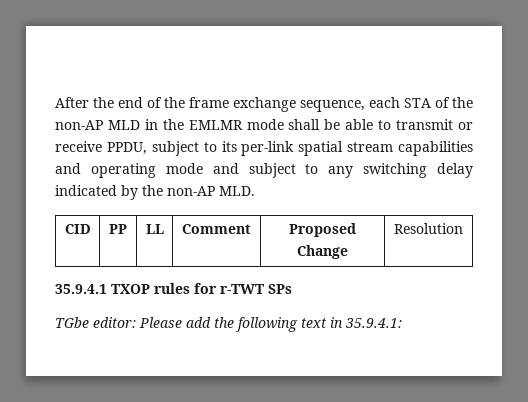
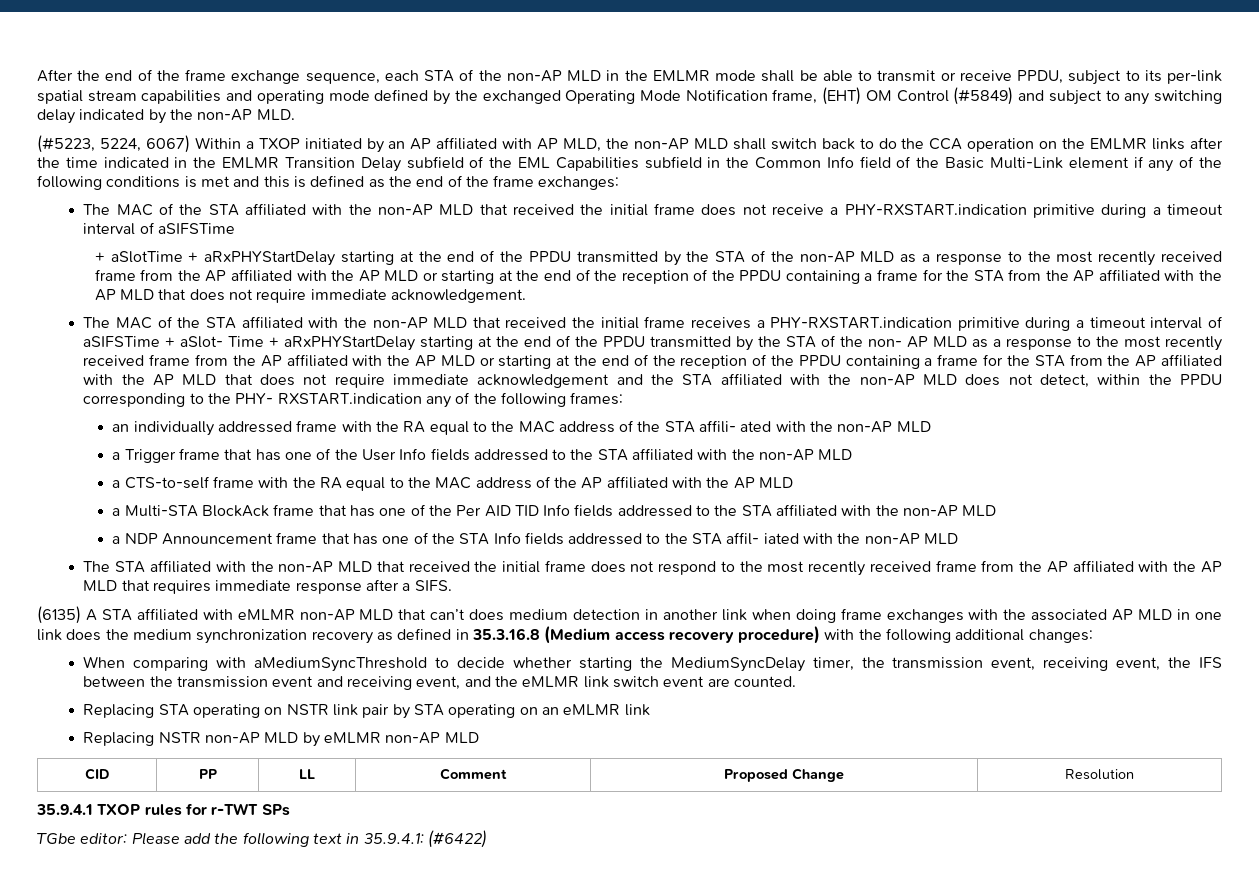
(203, 168) none -> [374,87,1014,105] defined by the exchanged Operating Mode Notification frame, (EHT) OM Control (#5849)
(255, 191) none -> [37,135,1223,153] [37,156,1222,172] [37,175,620,190] [83,203,1223,218] [83,222,236,235] [94,250,1223,266] [94,269,1222,284] [94,289,526,303] [83,316,1223,331] [83,335,1223,351] [83,354,1223,369] [83,373,1222,388] [83,392,624,408] [112,420,931,436] [112,448,853,463] [112,476,794,491] [112,504,997,517] [112,532,959,545] [83,560,1223,576] [83,579,452,594] [37,606,1222,624] [37,626,1093,644] [83,656,1222,672] [83,676,796,690] [83,704,650,719] [83,732,479,747] // (#5223, 5224, 6067) Within a TXOP initiated by an AP affiliated with AP MLD, the non-AP MLD shall switch back to do the CCA operation on the EMLMR links after the time indicated in the EMLMR Transition Delay subfield of the EML Capabilities subfield in the Common Info field of the Basic Multi-Link element if any of the following conditions is met and this is defined as the end of the frame exchanges: // The MAC of the STA affiliated with the non-AP MLD that received the initial frame does not receive a PHY-RXSTART.indication primitive during a timeout interval of aSIFSTime // + aSlotTime + aRxPHYStartDelay starting at the end of the PPDU transmitted by the STA of the non-AP MLD as a response to the most recently received frame from the AP affiliated with the AP MLD or starting at the end of the reception of the PPDU containing a frame for the STA from the AP affiliated with the AP MLD that does not require immediate acknowledgement. // The MAC of the STA affiliated with the non-AP MLD that received the initial frame receives a PHY-RXSTART.indication primitive during a timeout interval of aSIFSTime + aSlot- Time + aRxPHYStartDelay starting at the end of the PPDU transmitted by the STA of the non- AP MLD as a response to the most recently received frame from the AP affiliated with the AP MLD or starting at the end of the reception of the PPDU containing a frame for the STA from the AP affiliated with the AP MLD that does not require immediate acknowledgement and the STA affiliated with the non-AP MLD does not detect, within the PPDU corresponding to the PHY- RXSTART.indication any of the following frames: // an individually addressed frame with the RA equal to the MAC address of the STA affili- ated with the non-AP MLD // a Trigger frame that has one of the User Info fields addressed to the STA affiliated with the non-AP MLD // a CTS-to-self frame with the RA equal to the MAC address of the AP affiliated with the AP MLD // a Multi-STA BlockAck frame that has one of the Per AID TID Info fields addressed to the STA affiliated with the non-AP MLD // a NDP Announcement frame that has one of the STA Info fields addressed to the STA affil- iated with the non-AP MLD // The STA affiliated with the non-AP MLD that received the initial frame does not respond to the most recently received frame from the AP affiliated with the AP MLD that requires immediate response after a SIFS. // (6135) A STA affiliated with eMLMR non-AP MLD that can’t does medium detection in another link when doing frame exchanges with the associated AP MLD in one link does the medium synchronization recovery as defined in 35.3.16.8 (Medium access recovery procedure) with the following additional changes: // When comparing with aMediumSyncThreshold to decide whether starting the MediumSyncDelay timer, the transmission event, receiving event, the IFS between the transmission event and receiving event, and the eMLMR link switch event are counted. // Replacing STA operating on NSTR link pair by STA operating on an eMLMR link // Replacing NSTR non-AP MLD by eMLMR non-AP MLD
(402, 323) none -> [427,830,487,848] (#6422)

